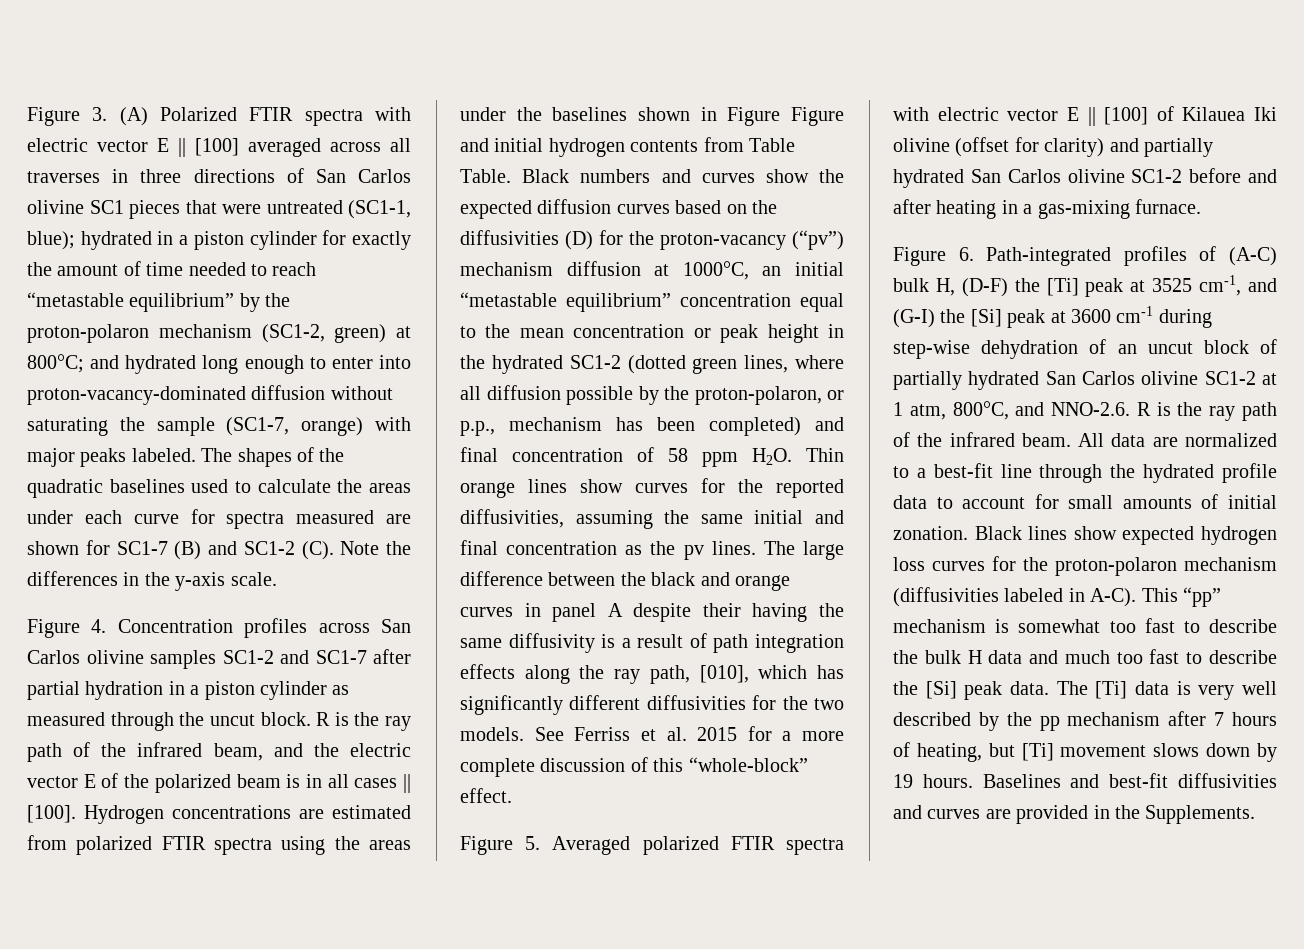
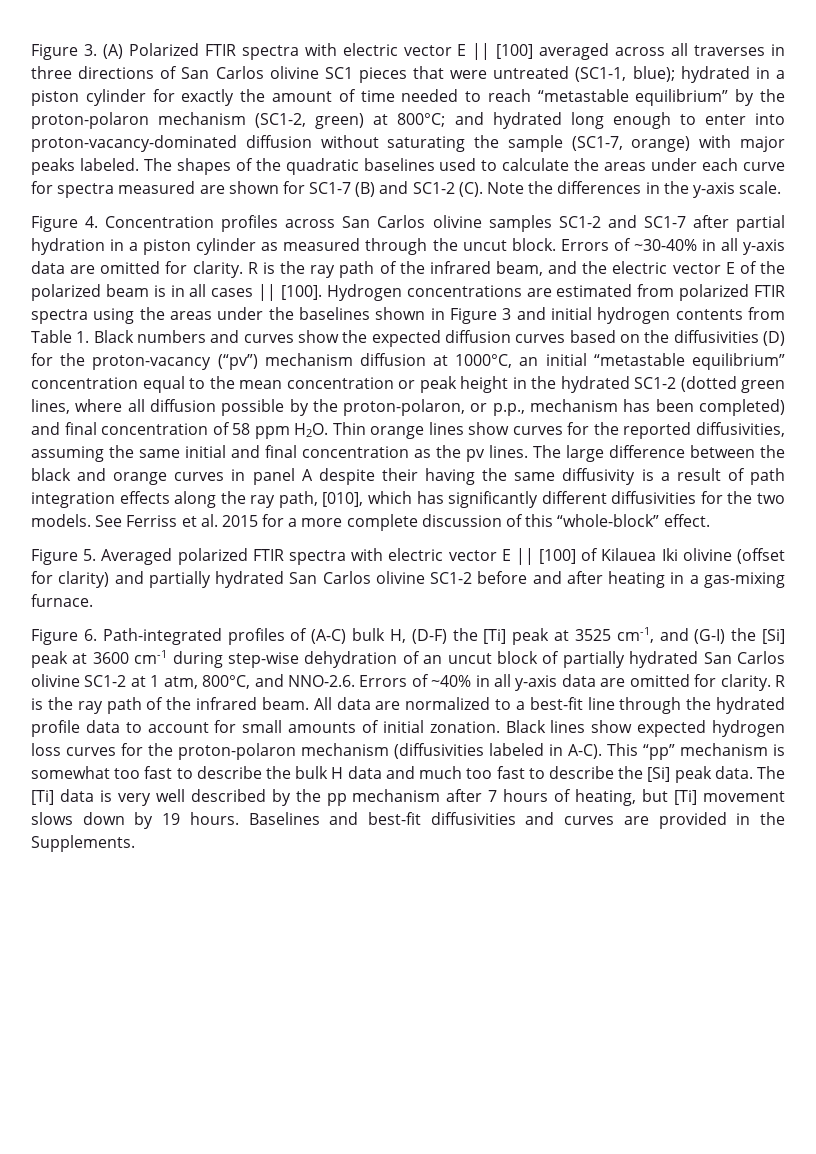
(311, 719) none -> [560,238,785,255] [31,261,243,278] Errors of ~30-40% in all y-axis data are omitted for clarity.
[791,107,844,126] Figure -> [502,308,512,320] 3
[460,169,511,183] Table. -> [76,331,90,343] 1.
(1131, 409) none -> [359,674,771,691] Errors of ~40% in all y-axis data are omitted for clarity.

